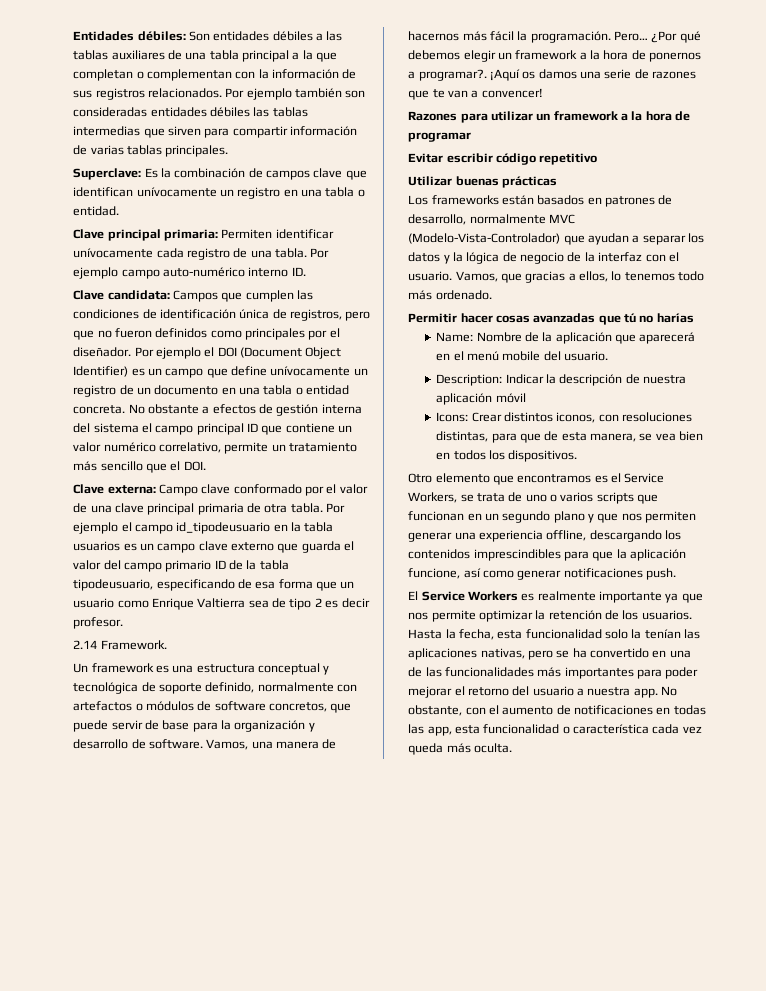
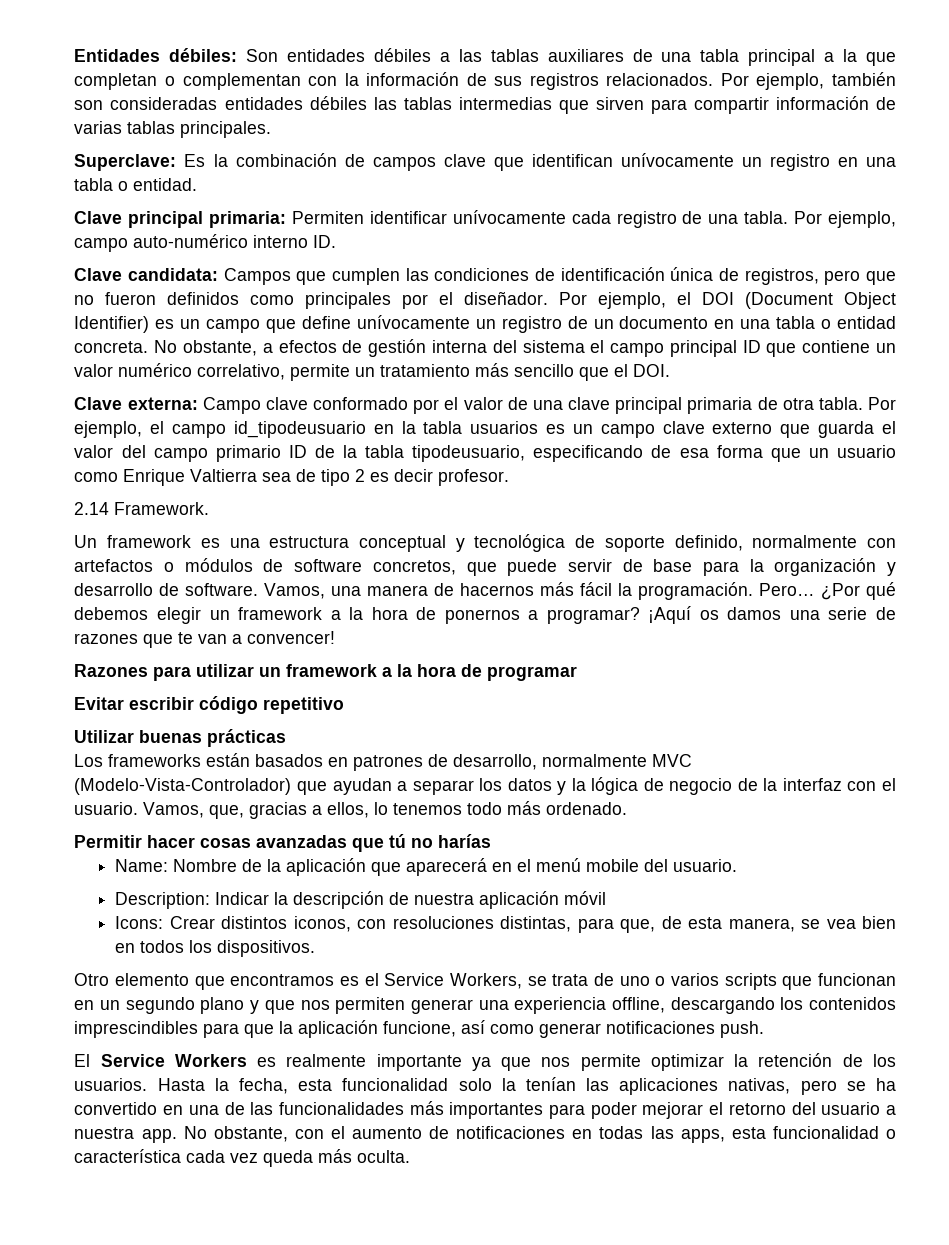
[246,88,292,100] ejemplo -> [756,73,825,90] ejemplo,
[73,267,119,279] ejemplo -> [828,211,897,228] ejemplo,
[155,347,201,359] ejemplo -> [598,292,667,309] ejemplo,
[147,404,199,414] obstante -> [183,340,258,356] obstante,
[73,522,119,534] ejemplo -> [74,421,143,438] ejemplo,
[418,69,487,81] programar?. -> [546,607,640,624] programar?
[500,273,522,283] que -> [209,805,245,819] que,
[519,433,541,443] que -> [620,919,656,933] que,
[427,726,452,736] app, -> [680,1129,725,1143] apps,

